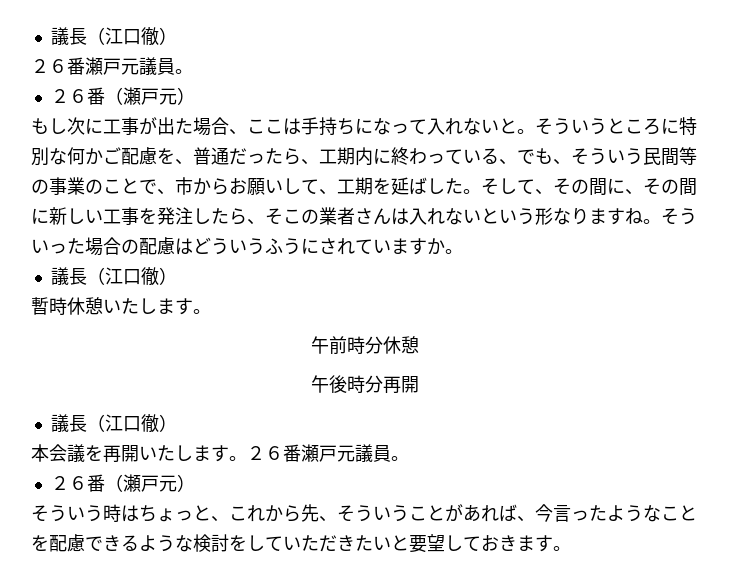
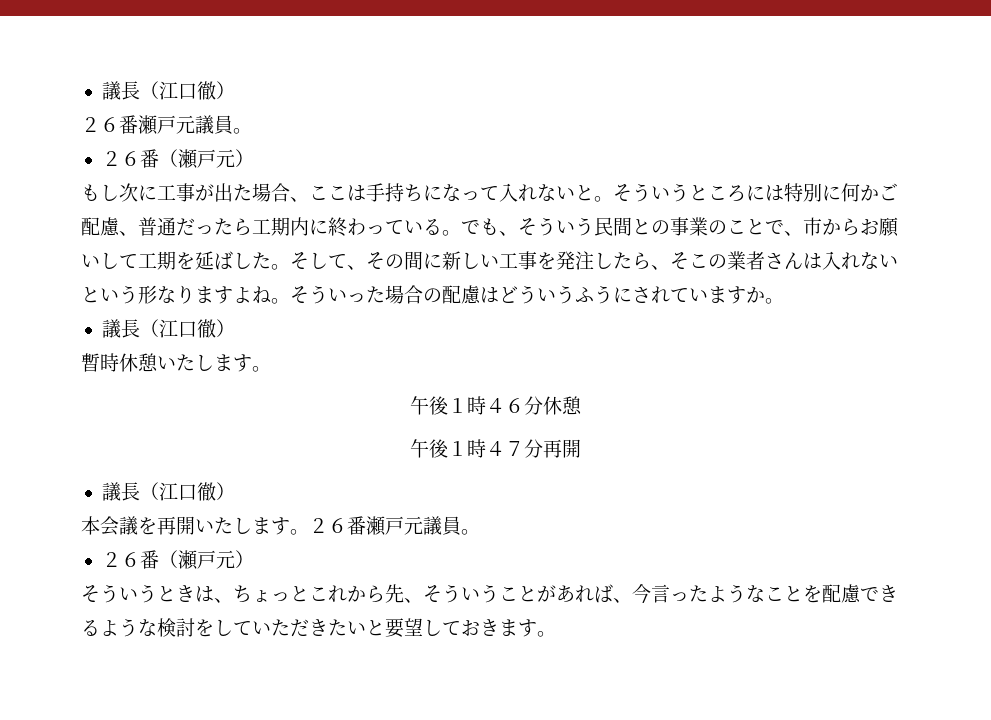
[679,117,697,135] [31,147,67,166] 特別な -> [765,183,841,202] は特別に
[157,148,175,164] を -> (120, 226) none
[301,159,319,165] 、 -> (252, 227) none
[499,159,517,165] 、 -> [442,230,461,236] 。
[679,147,697,165] 等 -> [632,219,651,235] と
[319,189,337,195] 、 -> (138, 261) none
[625,178,697,196] [31,208,49,224] 、その間に -> (442, 261) none
(625, 216) none -> [233,287,252,303] よ
[328,336,365,354] 前時 -> [429,396,524,415] 後１時４６
[346,375,365,393] 時 -> [448,439,524,458] １時４７
[103,504,139,522] 時は -> [157,585,233,603] ときは、
[211,516,229,522] 、 -> (309, 594) none

